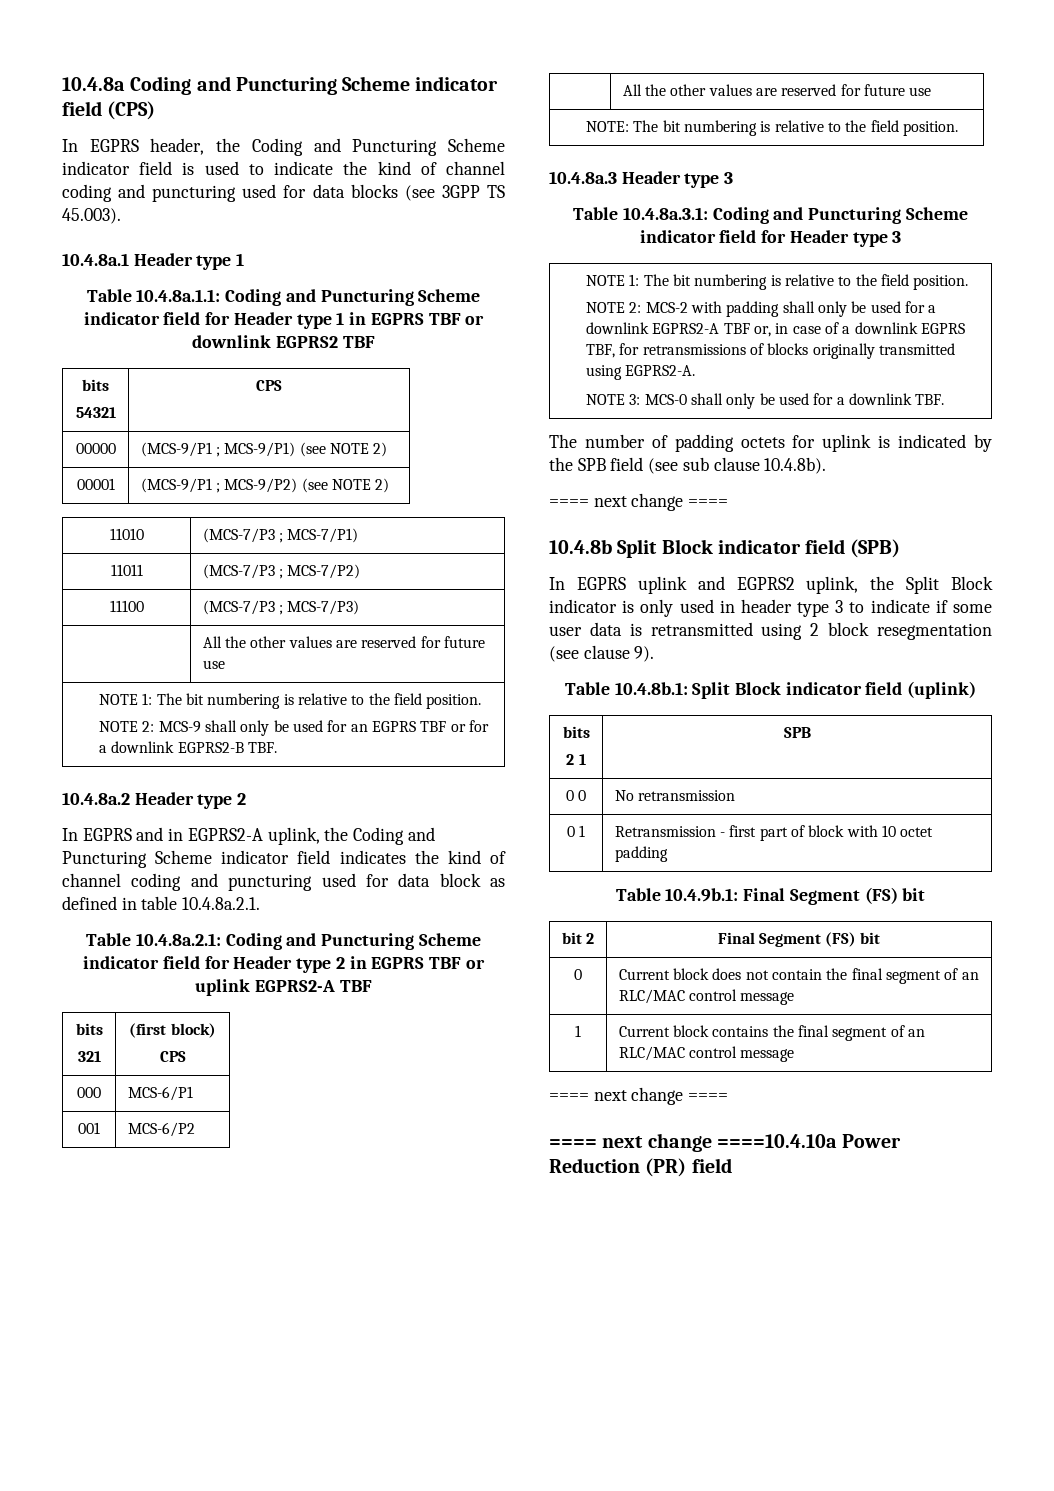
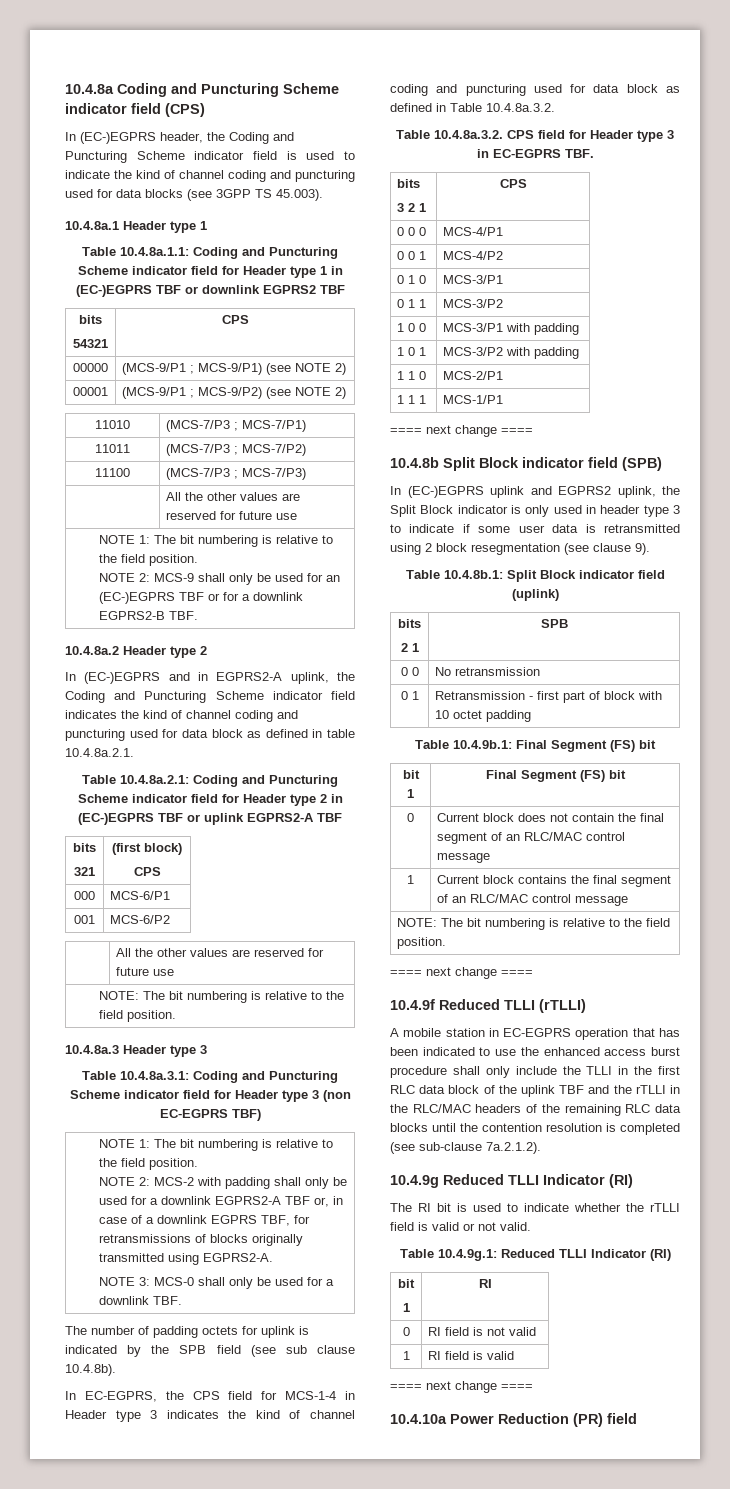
[89,139,139,152] EGPRS -> [80,132,156,144] (EC-)EGPRS
[370,313,424,325] EGPRS -> [75,285,152,297] (EC-)EGPRS
[371,721,416,732] EGPRS -> [98,592,175,604] (EC-)EGPRS
[82,828,132,841] EGPRS -> [84,672,161,684] (EC-)EGPRS
[371,957,425,969] EGPRS -> [78,813,154,825] (EC-)EGPRS
(902, 237) none -> [322,1090,351,1102] [159,1109,261,1121] (non EC-EGPRS TBF)
(827, 465) none -> [65,1391,355,1402] [65,1410,356,1422] [390,84,680,96] [390,103,555,112] [396,130,674,142] [476,149,594,158] [397,179,421,188] [397,203,427,212] [499,179,527,188] [397,227,427,236] [443,227,504,236] [397,251,427,260] [443,251,504,260] [397,275,427,284] [443,275,504,284] [397,299,427,308] [443,299,504,308] [397,323,427,332] [443,323,580,335] [397,347,427,356] [443,347,580,359] [397,371,427,380] [443,371,504,380] [397,395,427,404] [443,395,504,404] // In EC-EGPRS, the CPS field for MCS-1-4 in Header type 3 indicates the kind of channel coding and puncturing used for data block as defined in Table 10.4.8a.3.2. // Table 10.4.8a.3.2. CPS field for Header type 3 in EC-EGPRS TBF. // bits // 3 2 1 | CPS // 0 0 0 | MCS-4/P1 // 0 0 1 | MCS-4/P2 // 0 1 0 | MCS-3/P1 // 0 1 1 | MCS-3/P2 // 1 0 0 | MCS-3/P1 with padding // 1 0 1 | MCS-3/P2 with padding // 1 1 0 | MCS-2/P1 // 1 1 1 | MCS-1/P1
[576,577,626,590] EGPRS -> [407,486,484,498] (EC-)EGPRS
[586,933,595,944] 2 -> [407,789,414,798] 1
[549,1087,729,1105] [549,1133,837,1152] // ==== next change ==== // ==== next change ====10.4.10a -> [397,918,671,930] [397,937,447,949] [390,967,533,979] [390,999,586,1013] [390,1028,680,1040] [390,1047,680,1056] [390,1066,680,1078] [390,1085,680,1097] [390,1104,681,1116] [390,1123,680,1135] [390,1142,541,1154] [390,1174,633,1188] [390,1203,680,1212] [390,1222,531,1231] [399,1249,671,1261] [398,1279,415,1288] [402,1303,410,1312] [478,1279,492,1288] [402,1327,410,1336] [428,1327,537,1336] [402,1351,410,1360] [428,1351,515,1360] [390,1381,533,1393] [390,1414,447,1424] // NOTE: The bit numbering is relative to the field position. // ==== next change ==== // 10.4.9f Reduced TLLI (rTLLI) // A mobile station in EC-EGPRS operation that has been indicated to use the enhanced access burst procedure shall only include the TLLI in the first RLC data block of the uplink TBF and the rTLLI in the RLC/MAC headers of the remaining RLC data blocks until the contention resolution is completed (see sub-clause 7a.2.1.2). // 10.4.9g Reduced TLLI Indicator (RI) // The RI bit is used to indicate whether the rTLLI field is valid or not valid. // Table 10.4.9g.1: Reduced TLLI Indicator (RI) // bit // 1 | RI // 0 | RI field is not valid // 1 | RI field is valid // ==== next change ==== // 10.4.10a

